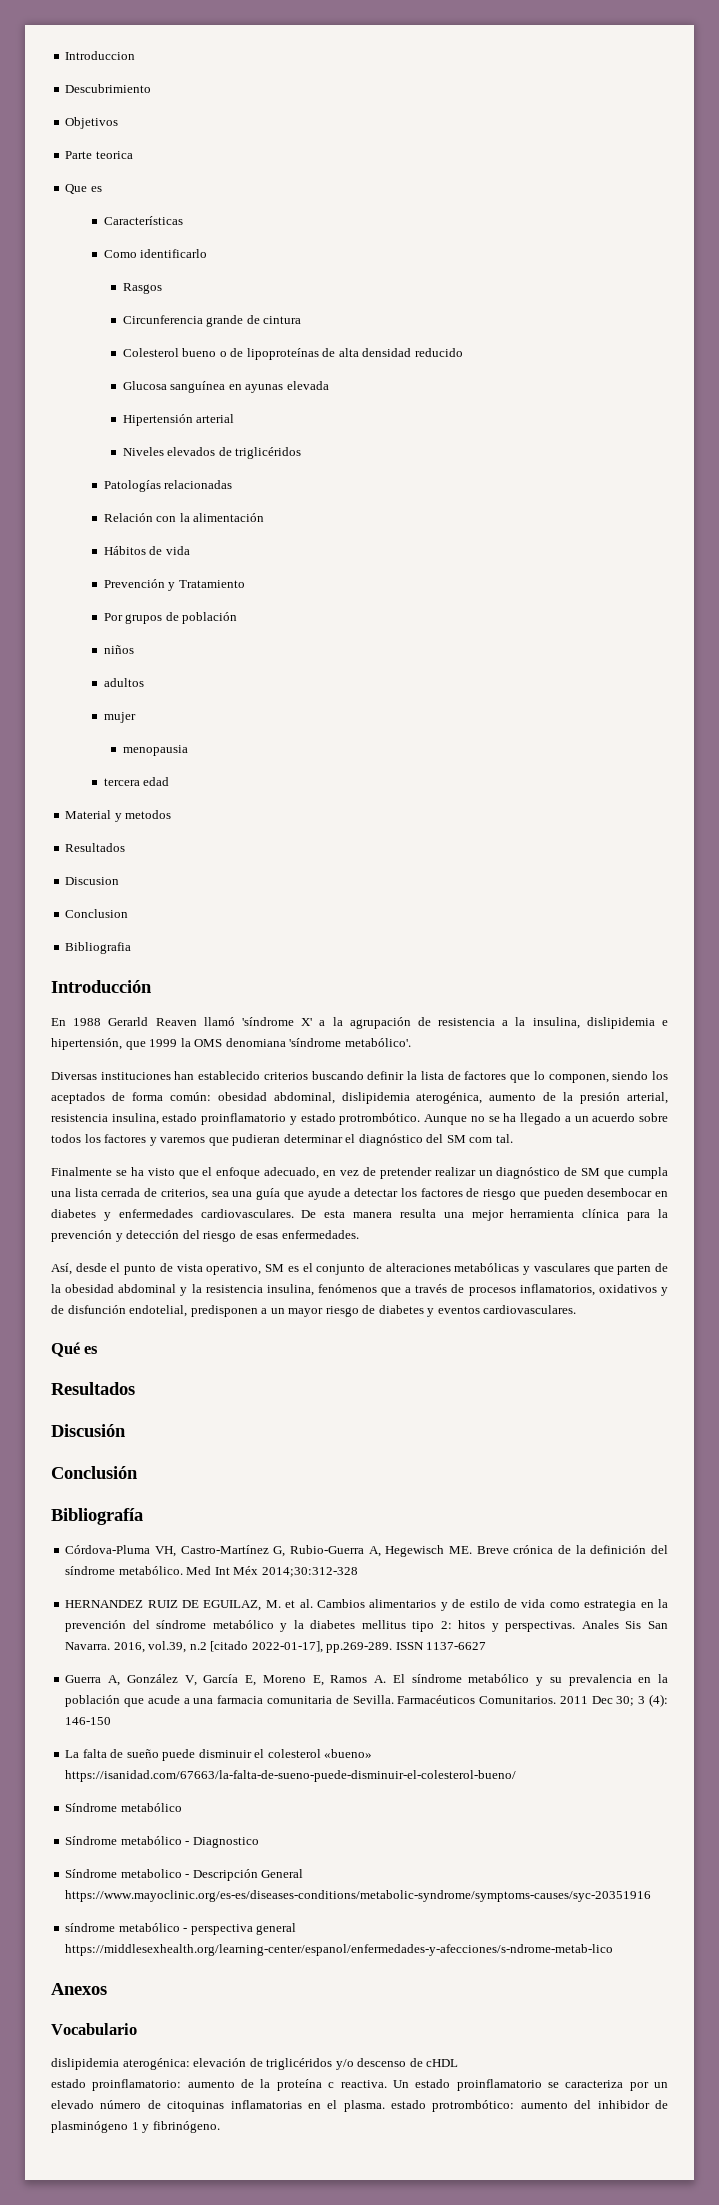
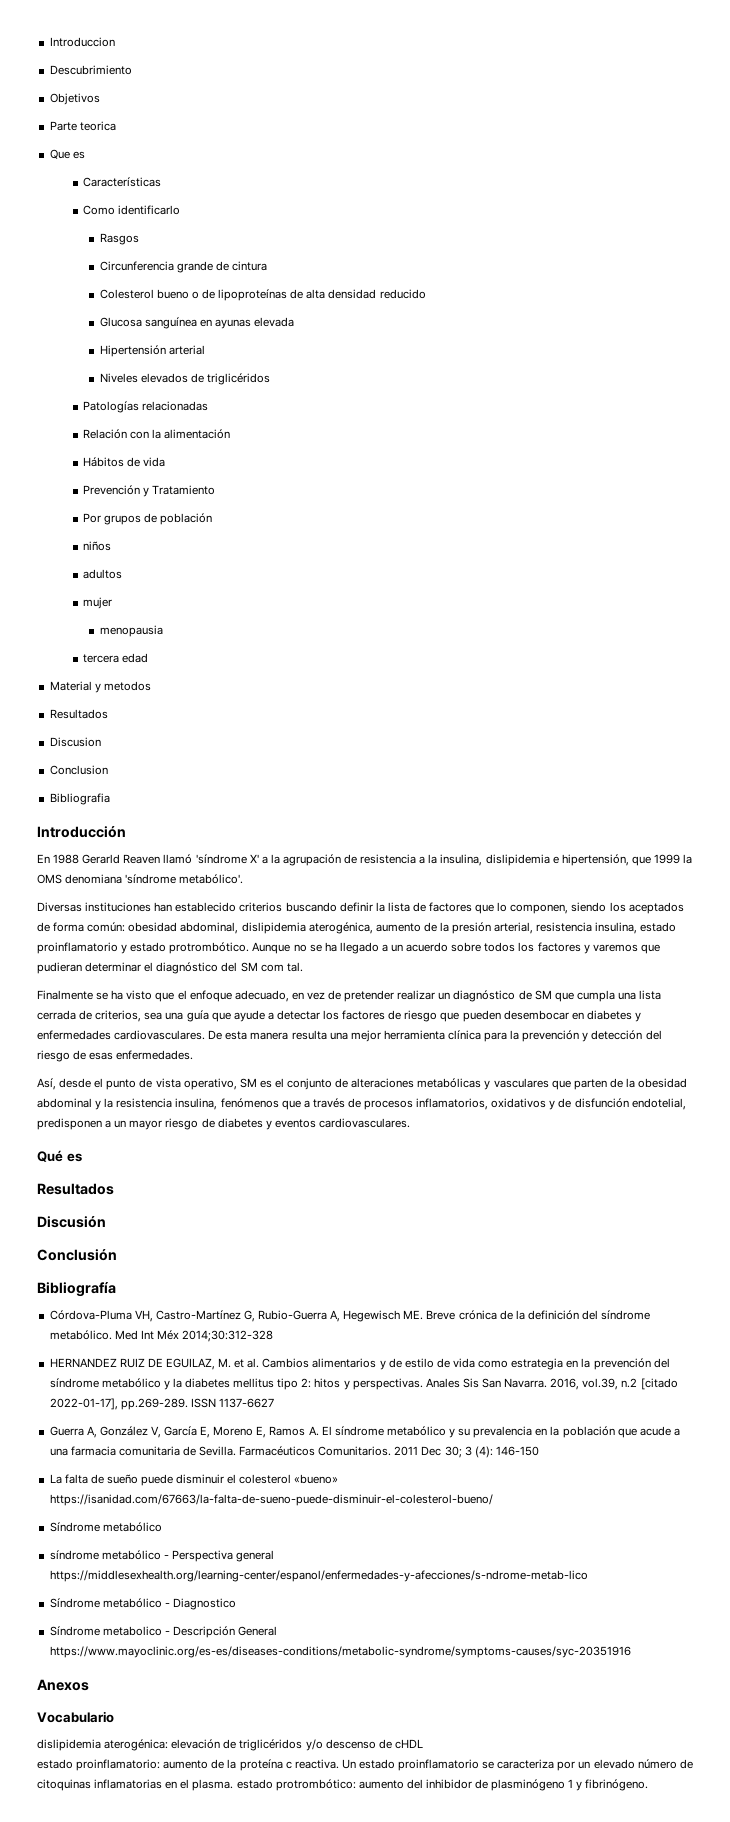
(182, 1807) none -> [49,1550,275,1562] [49,1570,588,1582] // síndrome metabólico - Perspectiva general https://middlesexhealth.org/learning-center/espanol/enfermedades-y-afecciones/s-ndrome-metab-lico
[65,1923,297,1935] [65,1944,614,1956] // síndrome metabólico - perspectiva general https://middlesexhealth.org/learning-center/espanol/enfermedades-y-afecciones/s-ndrome-metab-lico -> (631, 1652) none

